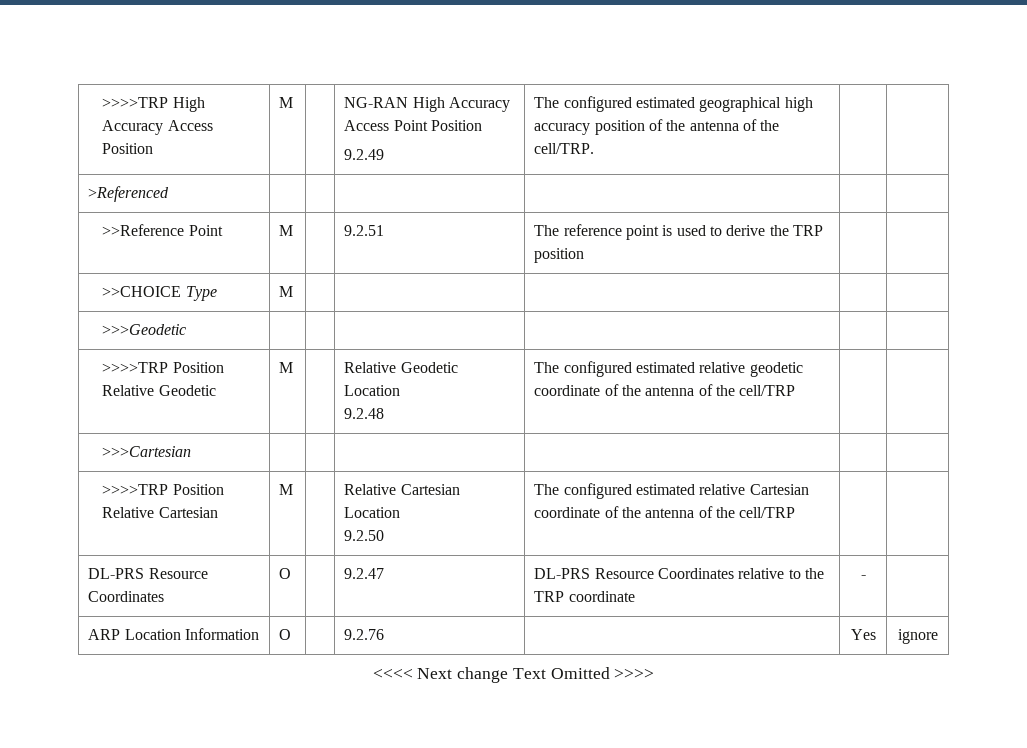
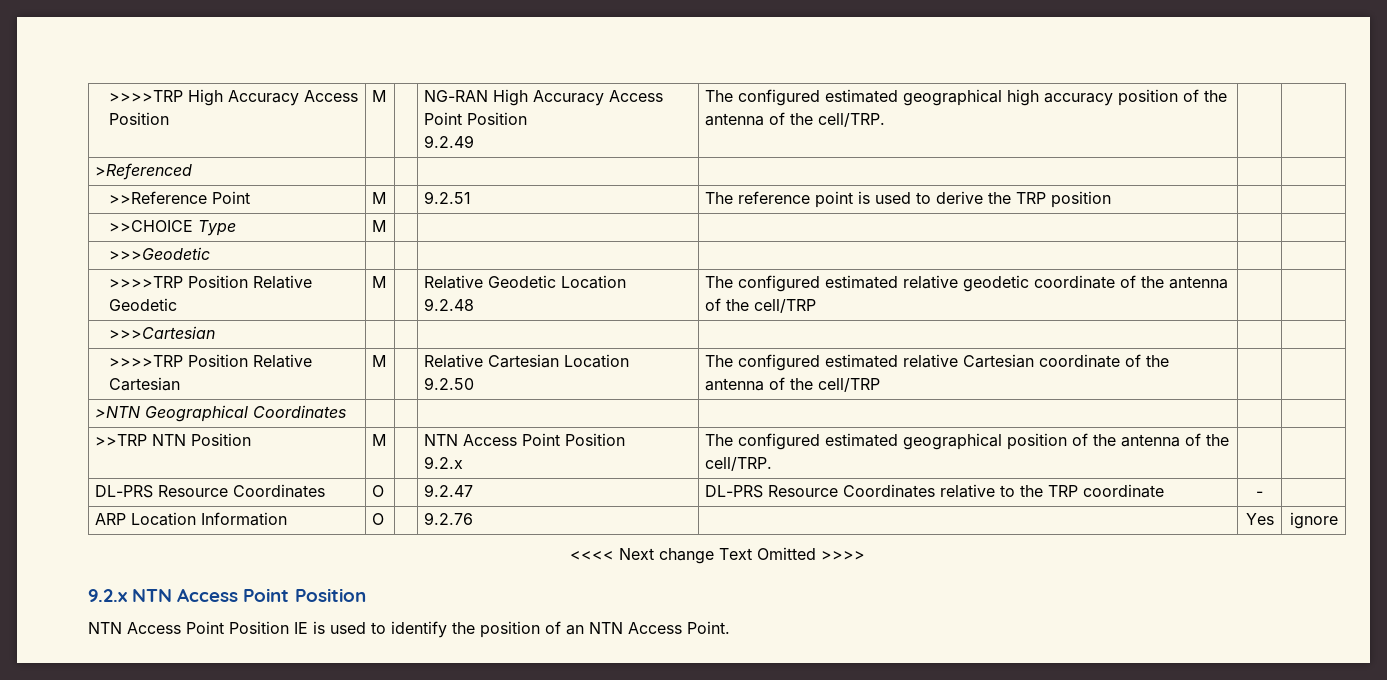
(796, 512) none -> [95,405,347,422] [95,433,252,446] [372,434,387,446] [424,433,626,446] [424,456,464,469] [705,433,1230,450] [705,457,773,471] // >NTN Geographical Coordinates | | | | | | // >>TRP NTN Position | M | | NTN Access Point Position // 9.2.x | The configured estimated geographical position of the antenna of the cell/TRP. | |
(655, 673) none -> [88,588,366,602] [88,621,730,638] // 9.2.x NTN Access Point Position // NTN Access Point Position IE is used to identify the position of an NTN Access Point.

